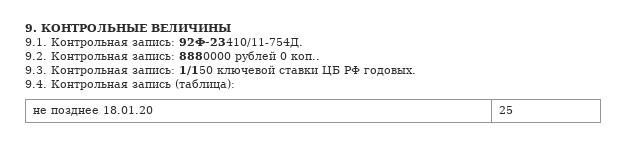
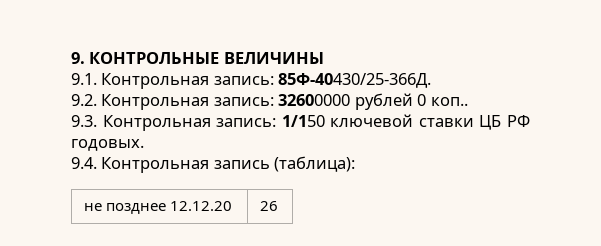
[179,38,303,48] 92Ф-23410/11-754Д. -> [278,73,432,88] 85Ф-40430/25-366Д.
[179,52,231,60] 8880000 -> [278,94,351,106] 32600000
[103,106,154,114] [499,106,514,114] 18.01.20 | 25 -> [169,201,232,211] [259,201,278,211] 12.12.20 | 26

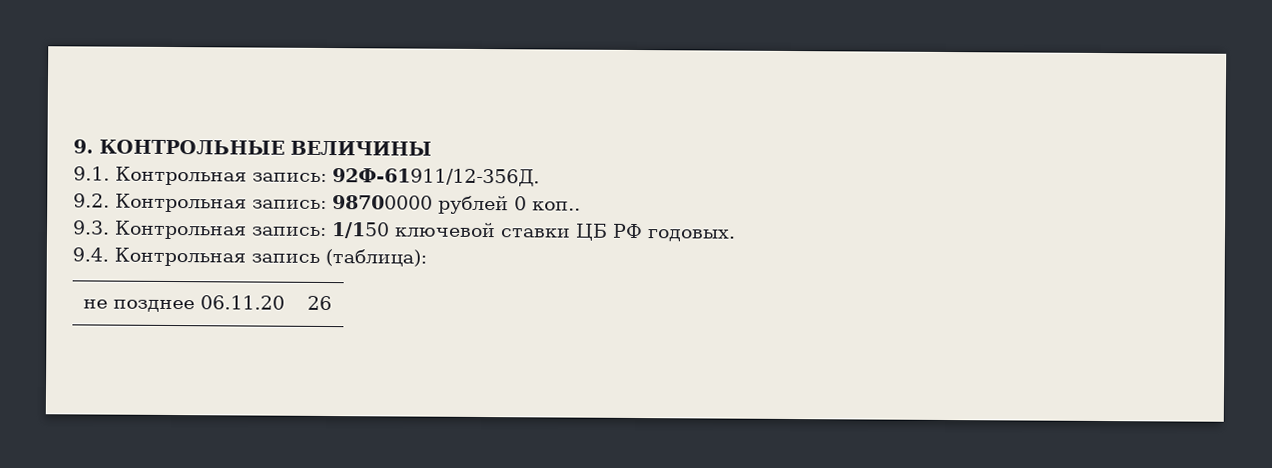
[278,73,432,88] 85Ф-40430/25-366Д. -> [332,168,540,187] 92Ф-61911/12-356Д.
[278,94,351,106] 32600000 -> [332,195,433,210] 98700000
[169,201,232,211] 12.12.20 -> [199,295,285,310] 06.11.20

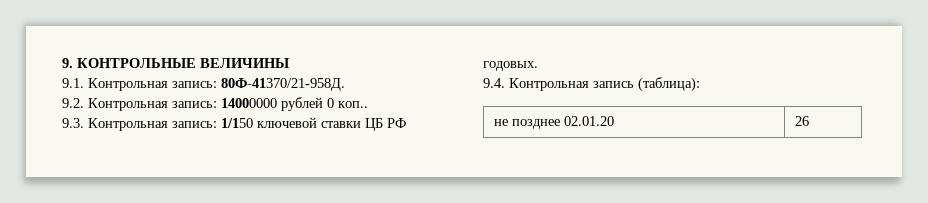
[332,168,540,187] 92Ф-61911/12-356Д. -> [221,78,345,91] 80Ф-41370/21-958Д.
[332,195,433,210] 98700000 -> [221,98,277,108] 14000000
[199,295,285,310] 06.11.20 -> [563,116,614,126] 02.01.20

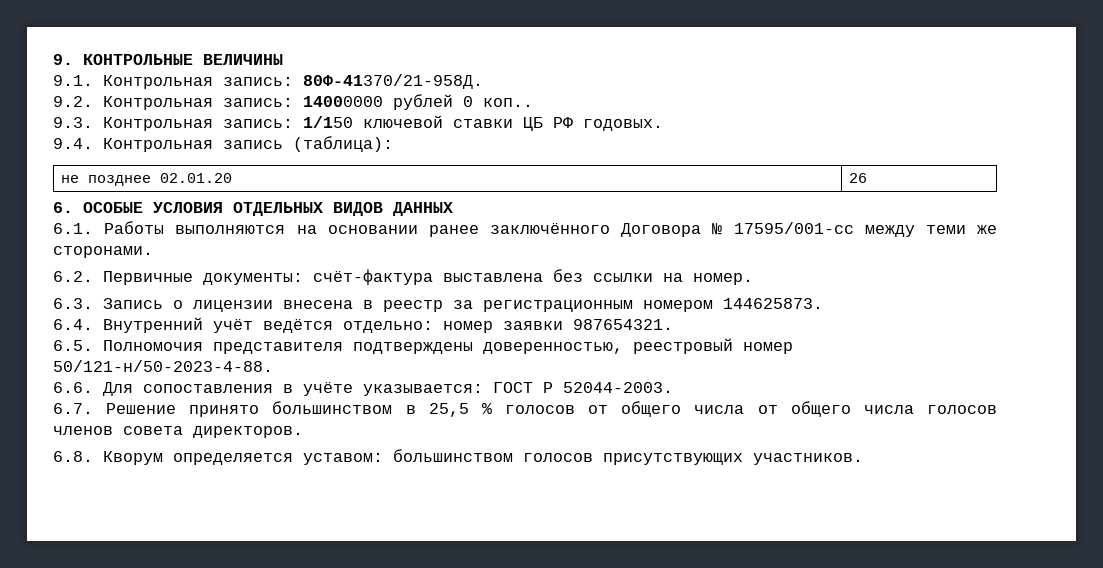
(809, 121) none -> [53,202,453,216] [53,221,997,237] [53,246,153,258] [53,269,753,285] [53,298,823,312] [53,317,673,333] [53,338,793,354] [53,360,273,372] [53,382,673,396] [53,401,997,417] [53,426,303,438] [53,449,863,465] // 6. ОСОБЫЕ УСЛОВИЯ ОТДЕЛЬНЫХ ВИДОВ ДАННЫХ // 6.1. Работы выполняются на основании ранее заключённого Договора № 17595/001-сс между теми же сторонами. // 6.2. Первичные документы: счёт-фактура выставлена без ссылки на номер. // 6.3. Запись о лицензии внесена в реестр за регистрационным номером 144625873. // 6.4. Внутренний учёт ведётся отдельно: номер заявки 987654321. // 6.5. Полномочия представителя подтверждены доверенностью, реестровый номер 50/121-н/50-2023-4-88. // 6.6. Для сопоставления в учёте указывается: ГОСТ Р 52044-2003. // 6.7. Решение принято большинством в 25,5 % голосов от общего числа от общего числа голосов членов совета директоров. // 6.8. Кворум определяется уставом: большинством голосов присутствующих участников.

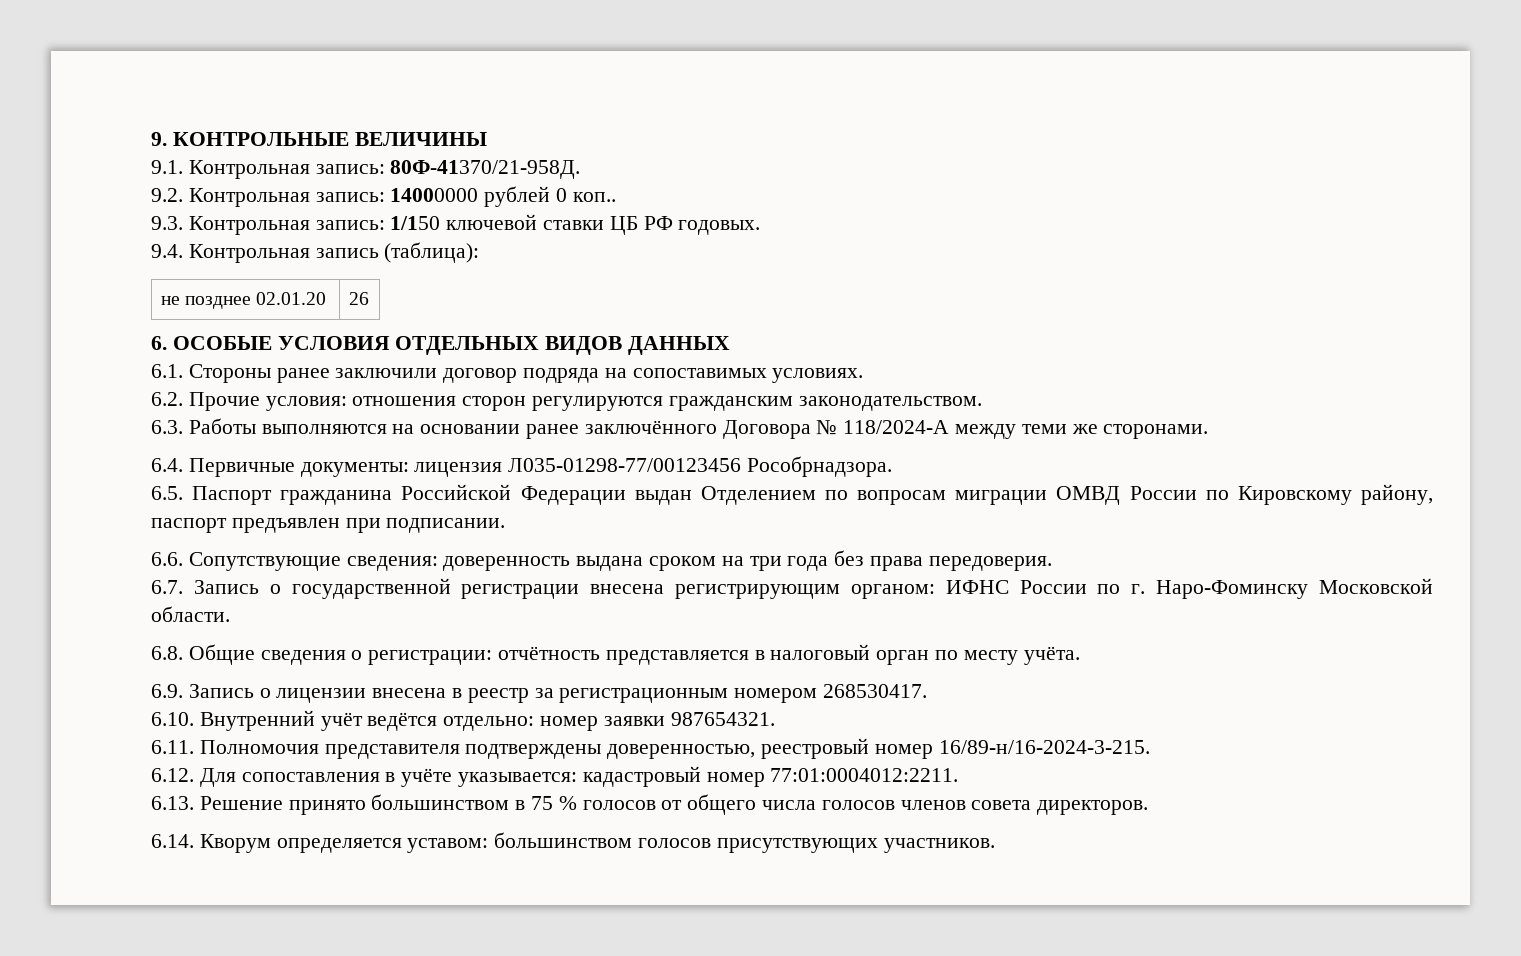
(93, 228) none -> [188,364,864,383] [151,392,982,411] [151,420,183,434] Стороны ранее заключили договор подряда на сопоставимых условиях. // 6.2. Прочие условия: отношения сторон регулируются гражданским законодательством. // 6.3.
[733,222,854,234] 17595/001-сс -> [843,420,950,434] 118/2024-А
[53,271,93,282] 6.2. -> [151,458,183,472] 6.4.
[313,269,753,285] [53,298,93,309] счёт-фактура выставлена без ссылки на номер. // 6.3. -> [414,456,893,477] [151,484,1433,505] [151,518,506,533] [151,550,1052,571] [151,578,1433,599] [151,606,230,622] [151,644,1080,665] [151,684,183,698] лицензия Л035-01298-77/00123456 Рособрнадзора. // 6.5. Паспорт гражданина Российской Федерации выдан Отделением по вопросам миграции ОМВД России по Кировскому району, паспорт предъявлен при подписании. // 6.6. Сопутствующие сведения: доверенность выдана сроком на три года без права передоверия. // 6.7. Запись о государственной регистрации внесена регистрирующим органом: ИФНС России по г. Наро-Фоминску Московской области. // 6.8. Общие сведения о регистрации: отчётность представляется в налоговый орган по месту учёта. // 6.9.
[723,298,823,309] [53,319,93,330] 144625873. // 6.4. -> [823,684,928,698] [151,712,194,726] 268530417. // 6.10.
[53,340,93,351] 6.5. -> [151,740,194,754] 6.11.
[53,360,273,372] [53,382,93,393] 50/121-н/50-2023-4-88. // 6.6. -> [938,740,1150,754] [151,768,194,782] 16/89-н/16-2024-3-215. // 6.12.
[493,382,673,393] [53,403,93,414] ГОСТ Р 52044-2003. // 6.7. -> [582,766,959,787] [151,796,194,810] кадастровый номер 77:01:0004012:2211. // 6.13.
[428,403,469,417] 25,5 -> [531,796,554,810] 75
[757,401,914,417] от общего числа -> (817, 805) none
[53,451,93,462] 6.8. -> [151,834,194,848] 6.14.

